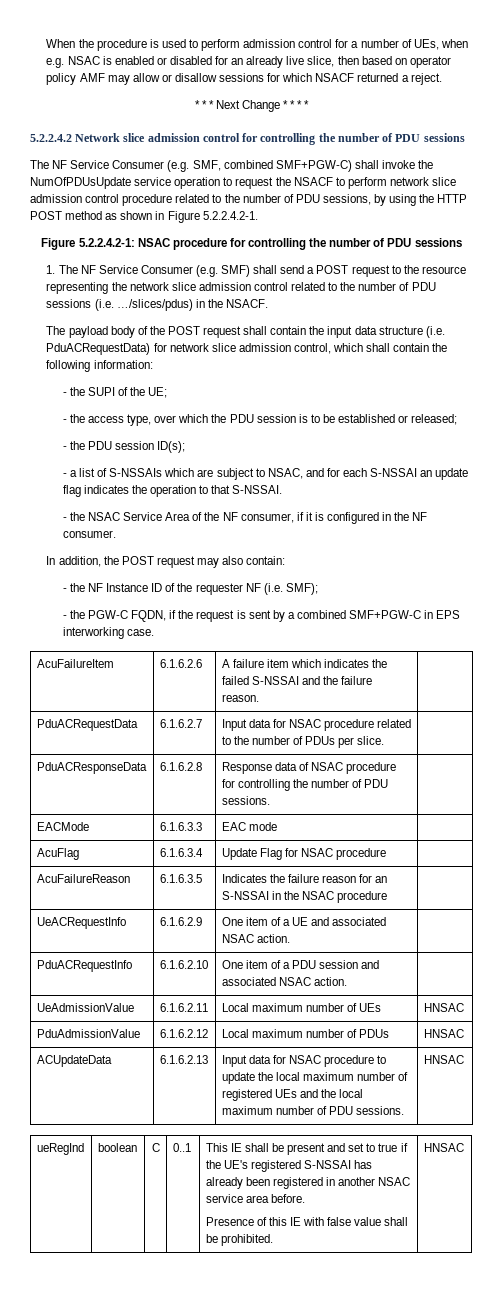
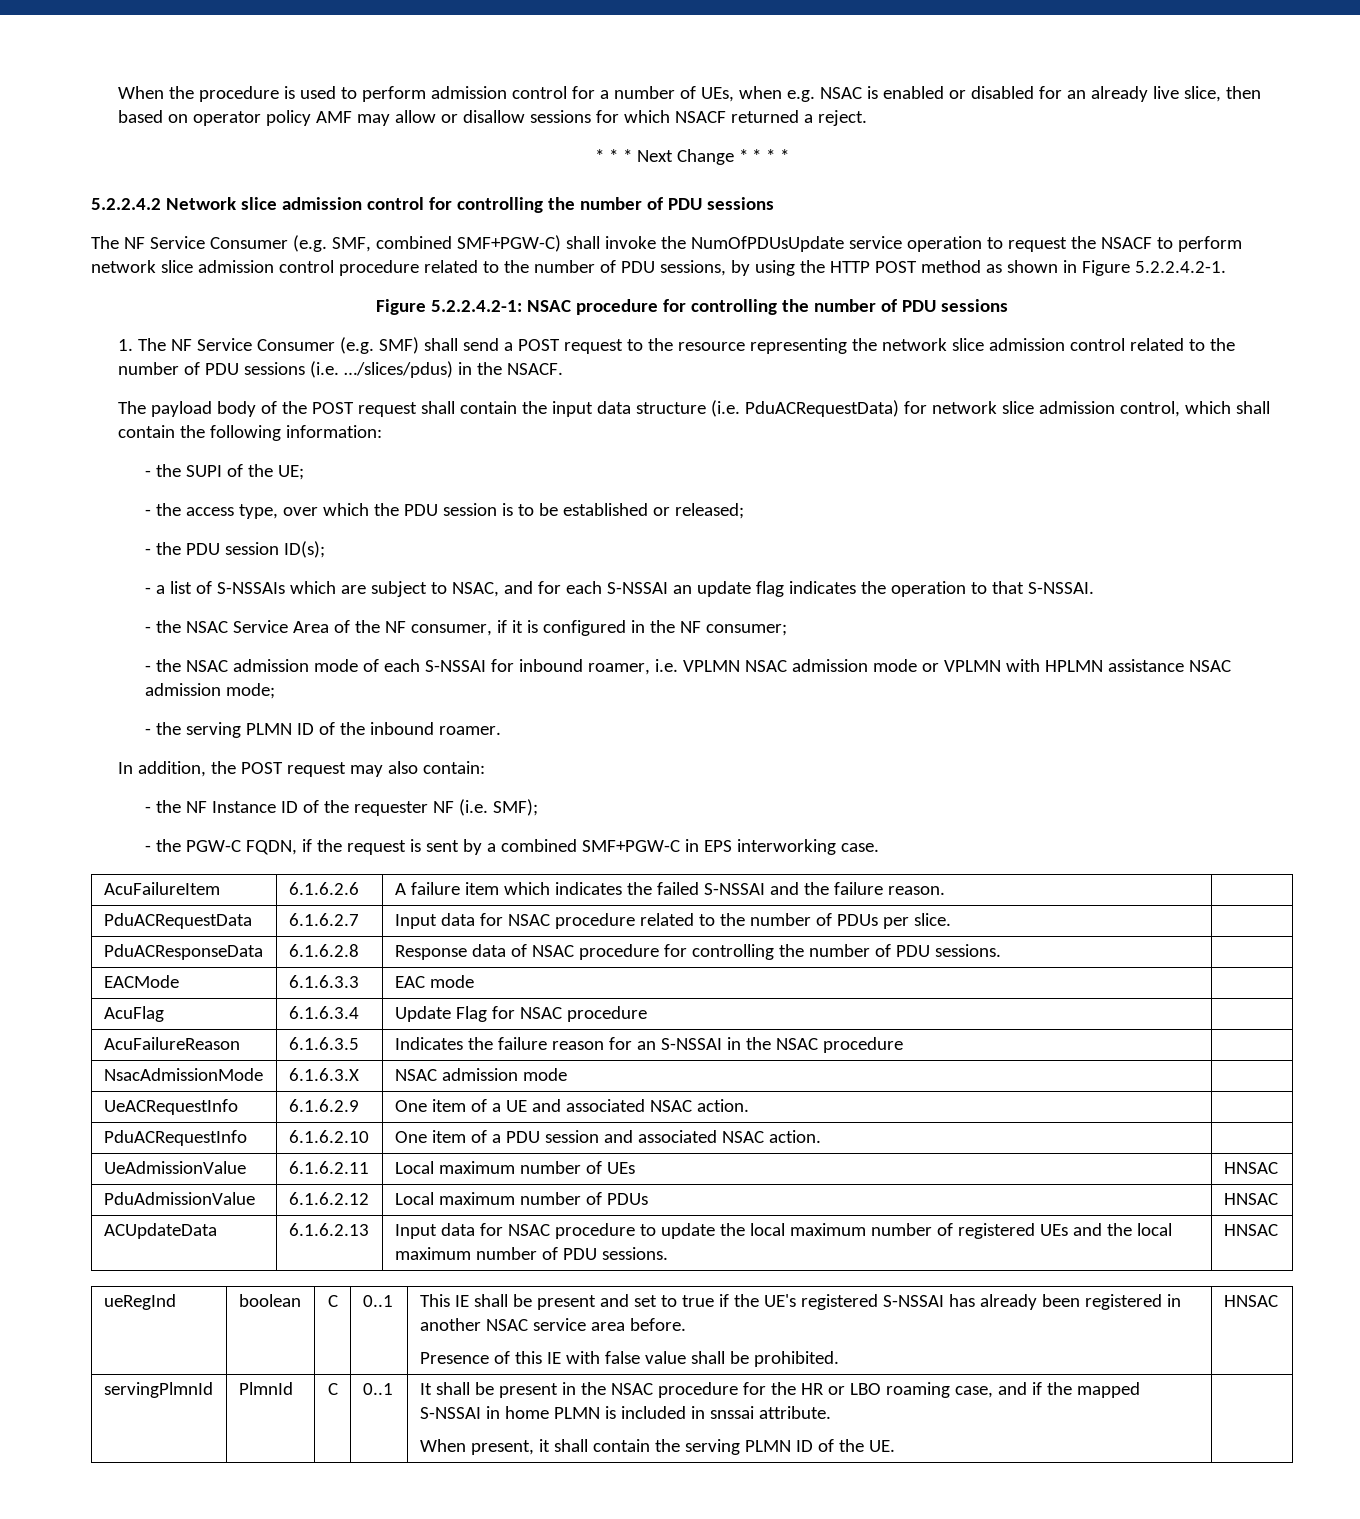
[62,530,116,538] consumer. -> [705,624,787,636] [144,659,1231,675] [144,683,275,699] [144,722,501,738] consumer; // - the NSAC admission mode of each S-NSSAI for inbound roamer, i.e. VPLMN NSAC admission mode or VPLMN with HPLMN assistance NSAC admission mode; // - the serving PLMN ID of the inbound roamer.
(388, 897) none -> [103,1068,263,1081] [288,1068,359,1081] [394,1068,567,1081] // NsacAdmissionMode | 6.1.6.3.X | NSAC admission mode |
(464, 1147) none -> [103,1382,213,1398] [238,1382,293,1395] [327,1383,338,1395] [362,1383,393,1395] [419,1382,1140,1398] [419,1406,831,1419] [419,1439,895,1455] // servingPlmnId | PlmnId | C | 0..1 | It shall be present in the NSAC procedure for the HR or LBO roaming case, and if the mapped S-NSSAI in home PLMN is included in snssai attribute. // When present, it shall contain the serving PLMN ID of the UE. |

